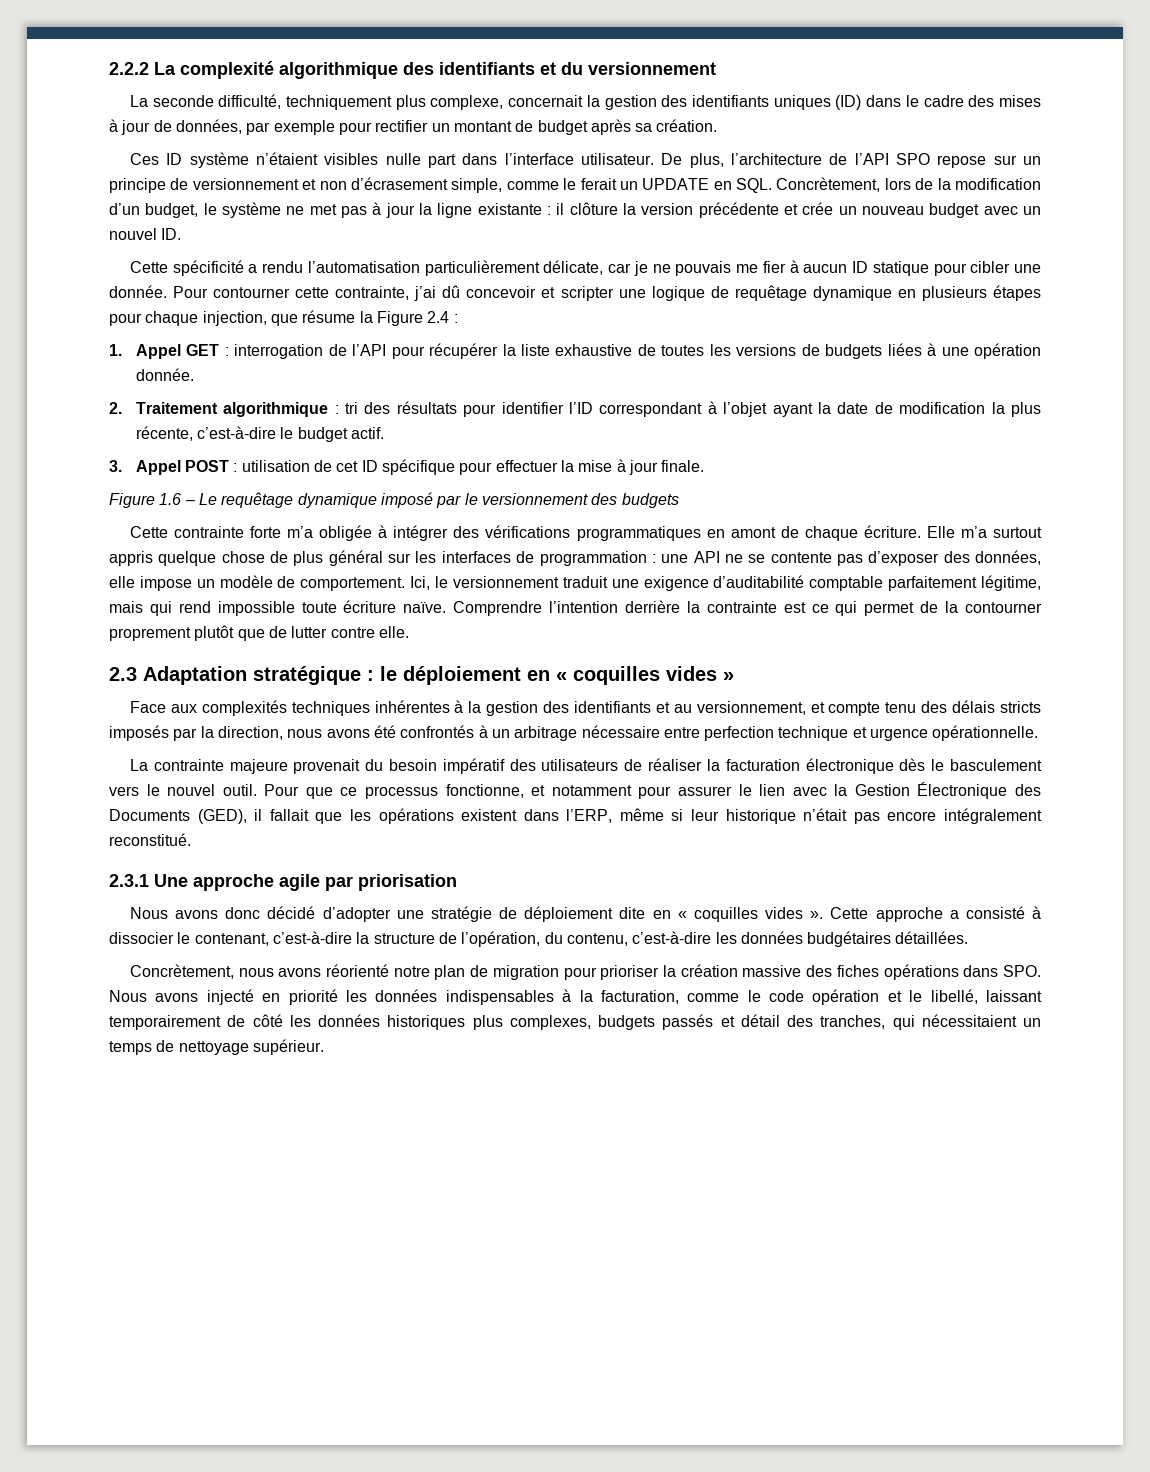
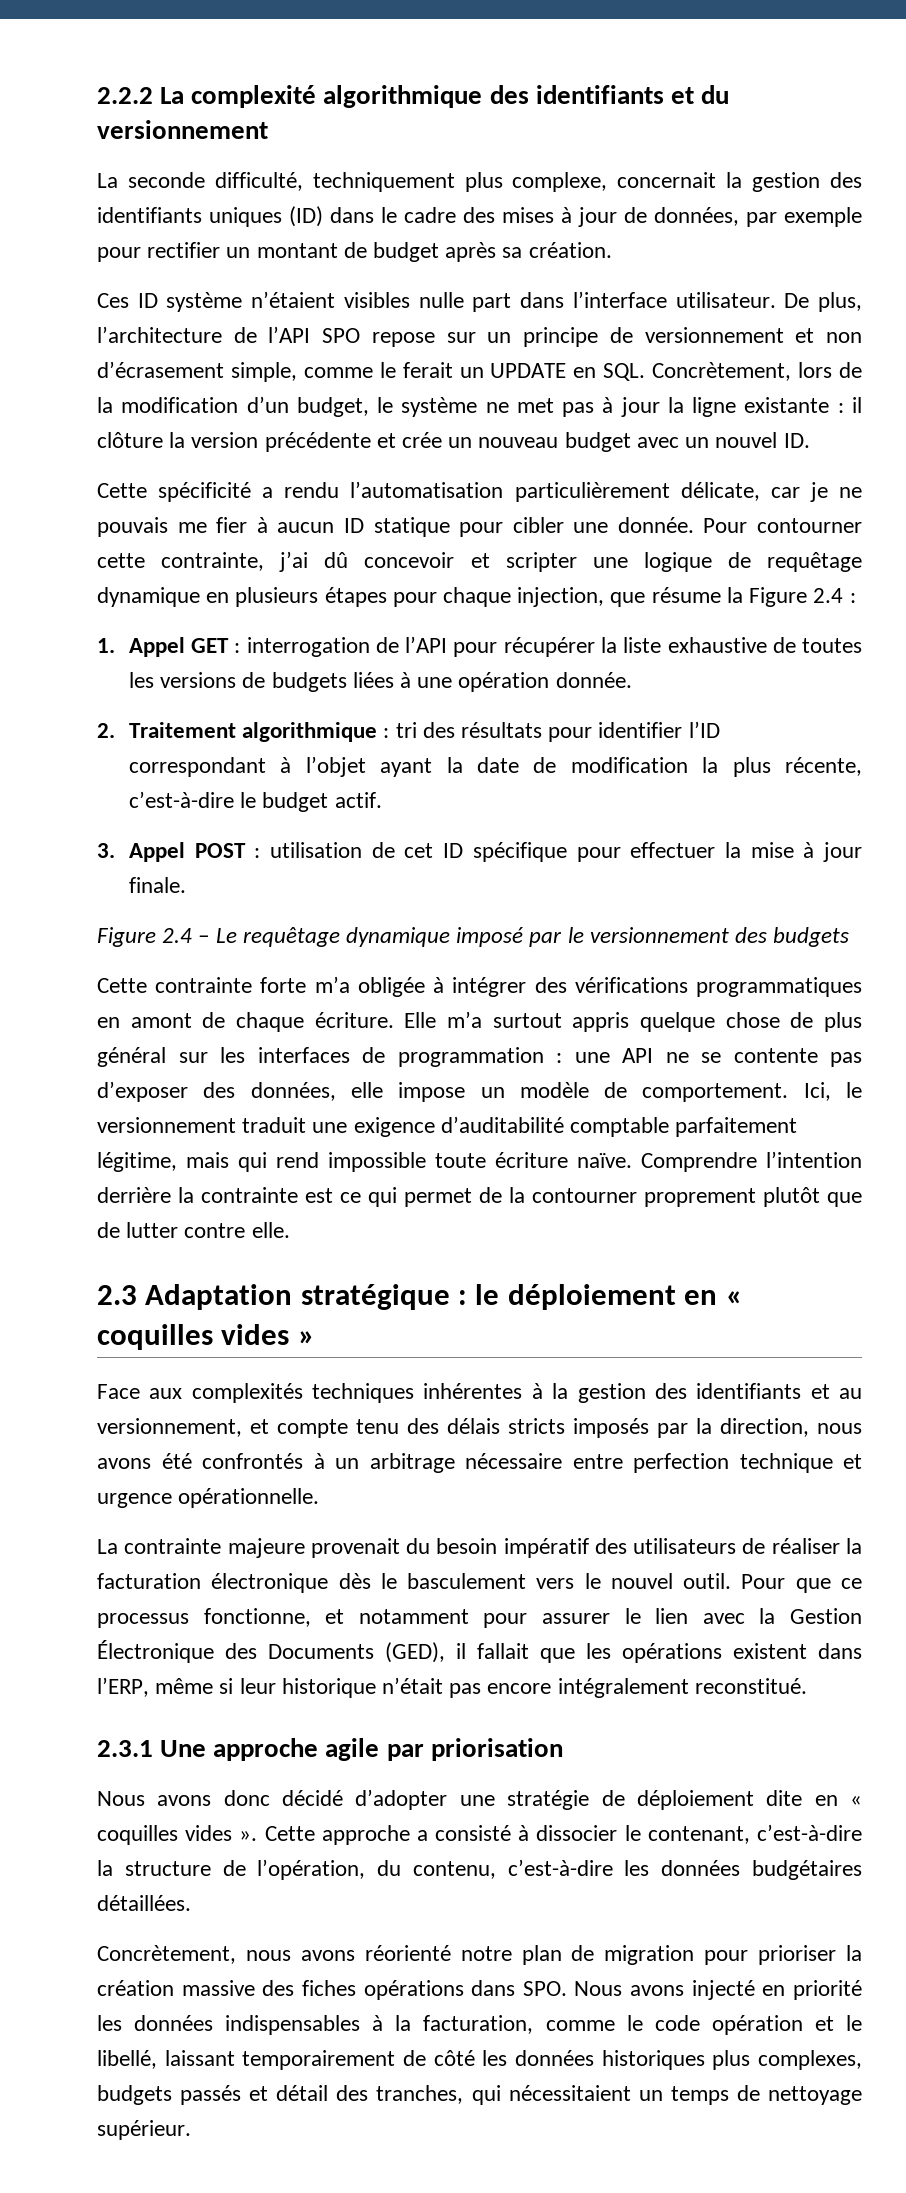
[159,493,182,505] 1.6 -> [162,928,193,943] 2.4

